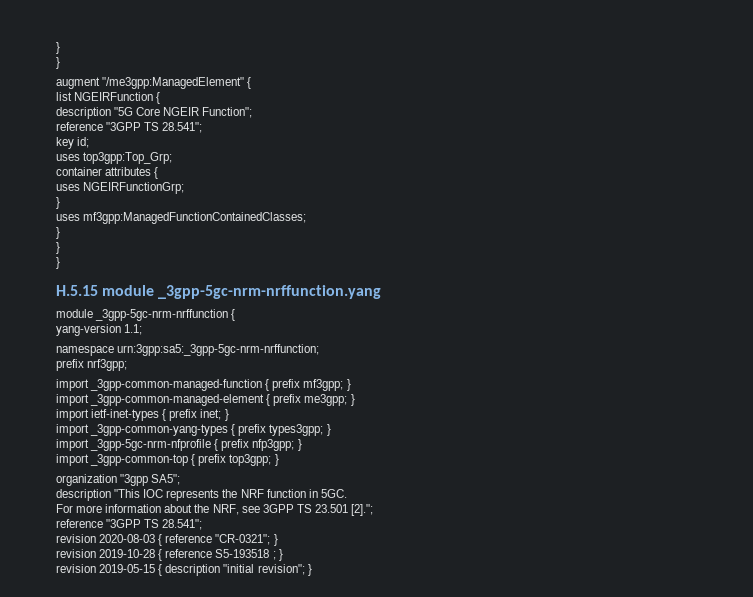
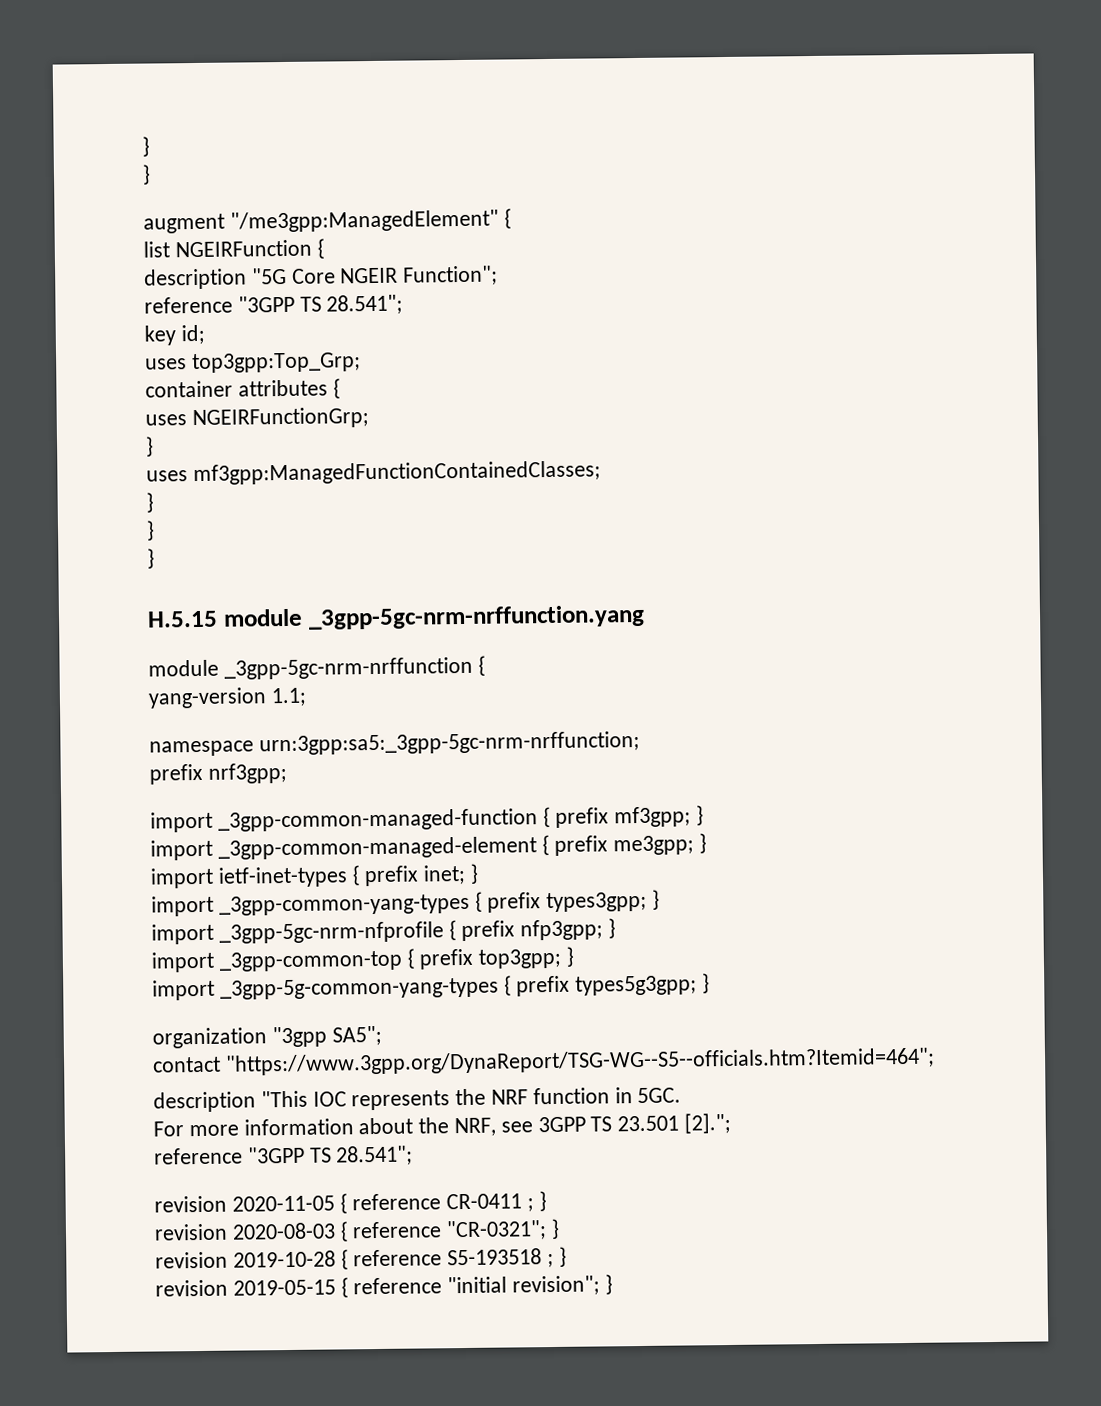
(279, 460) none -> [152,973,711,1001] // import _3gpp-5g-common-yang-types { prefix types5g3gpp; }
(181, 479) none -> [152,1047,935,1076] // contact "https://www.3gpp.org/DynaReport/TSG-WG--S5--officials.htm?Itemid=464";
(203, 524) none -> [154,1191,547,1214] // revision 2020-11-05 { reference CR-0411 ; }
[165,564,221,576] description -> [353,1277,443,1295] reference

